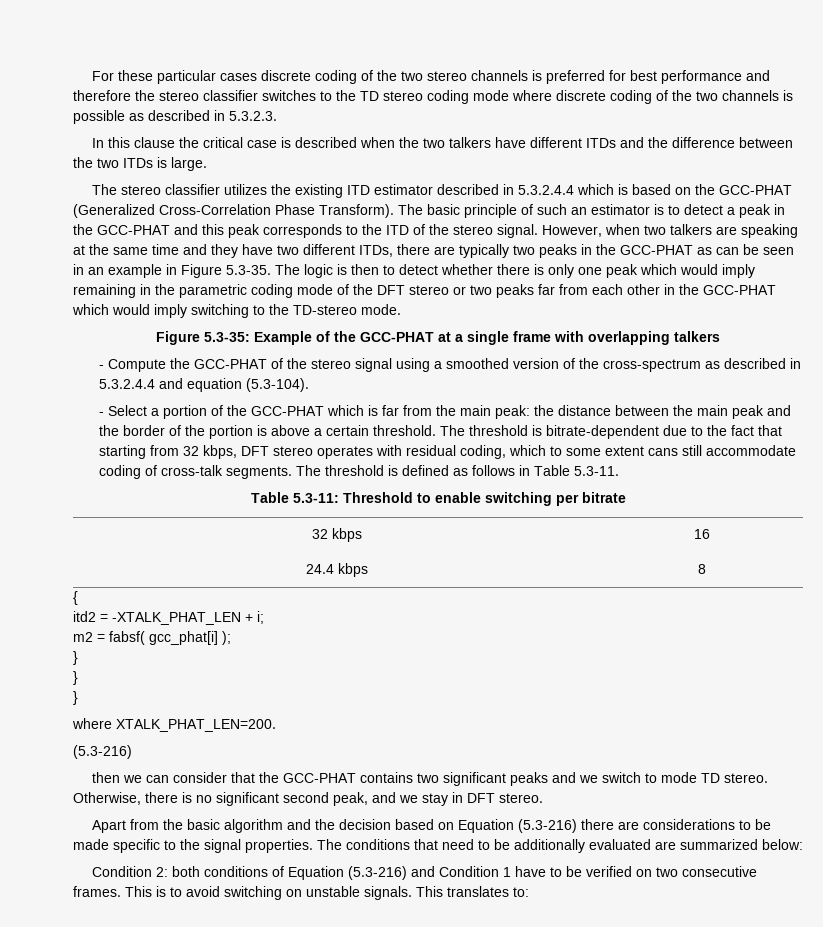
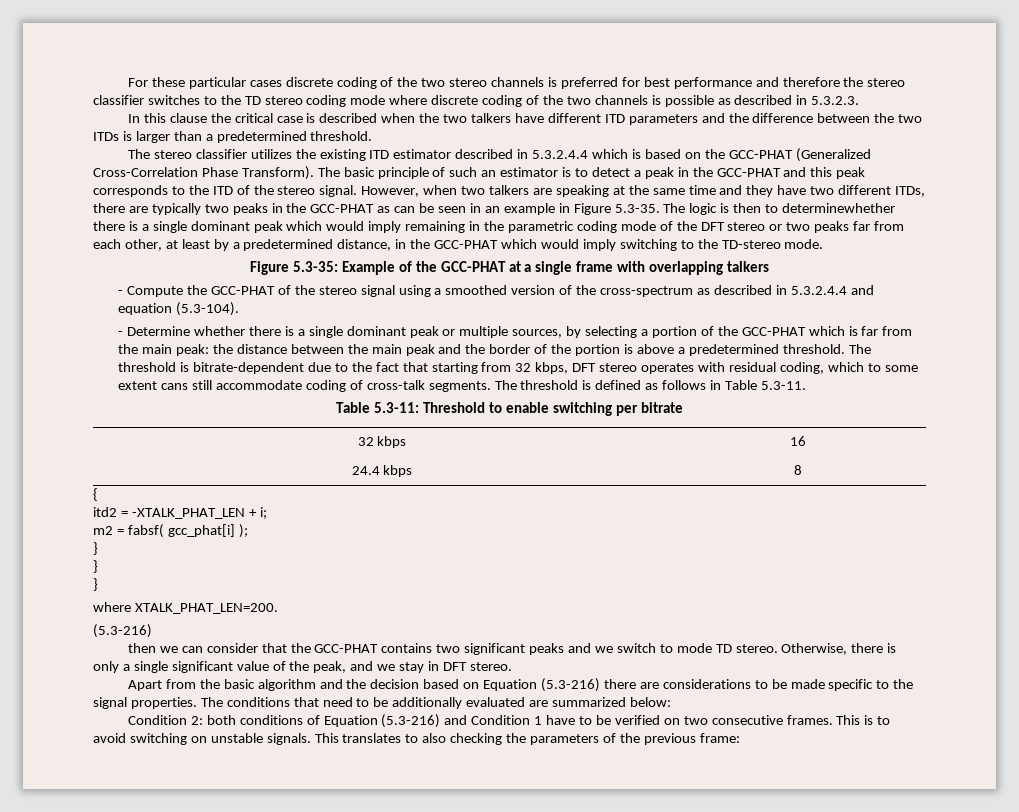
[586,138,617,148] ITDs -> [604,114,698,125] ITD parameters
[171,157,207,171] large. -> [135,131,373,143] larger than a predetermined threshold.
[399,264,602,278] detect whether there is only one -> [782,203,896,213] [93,221,250,233] determinewhether there is a single dominant
[627,284,660,295] other -> [124,239,392,251] other, at least by a predetermined distance,
[108,405,148,416] Select -> [127,326,638,338] Determine whether there is a single dominant peak or multiple sources, by selecting
[326,425,370,436] certain -> [688,344,779,356] predetermined
[196,792,329,806] no significant second -> [93,661,310,673] only a single significant value of the
[513,887,529,897] to: -> [405,733,740,745] to also checking the parameters of the previous frame:

